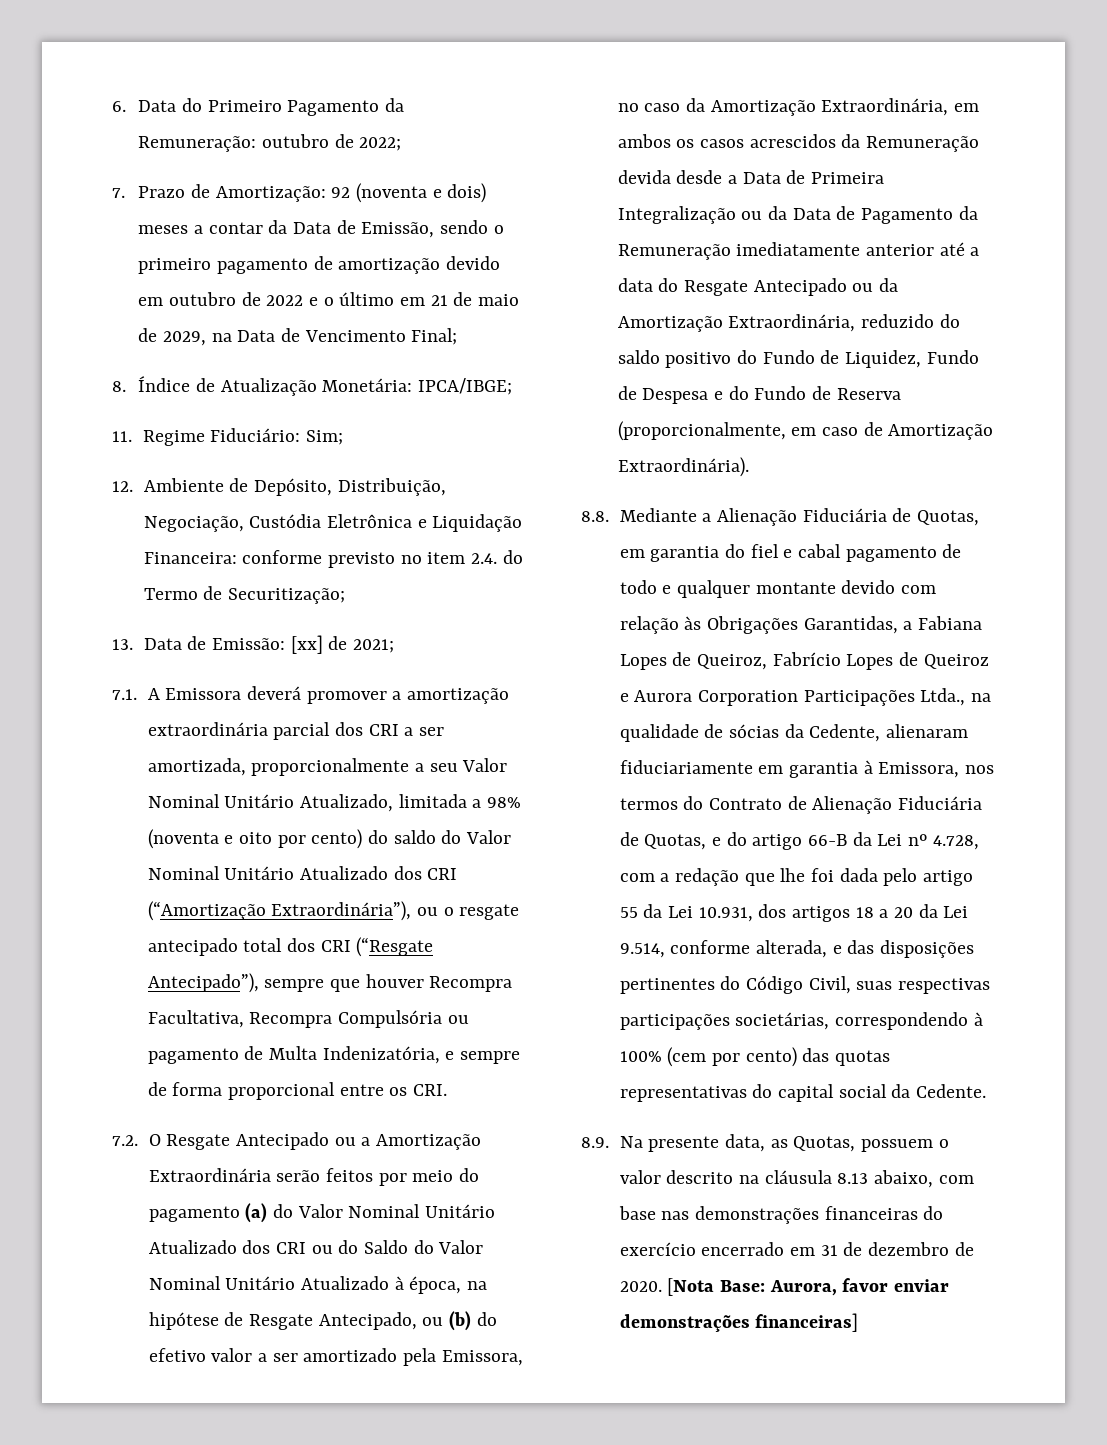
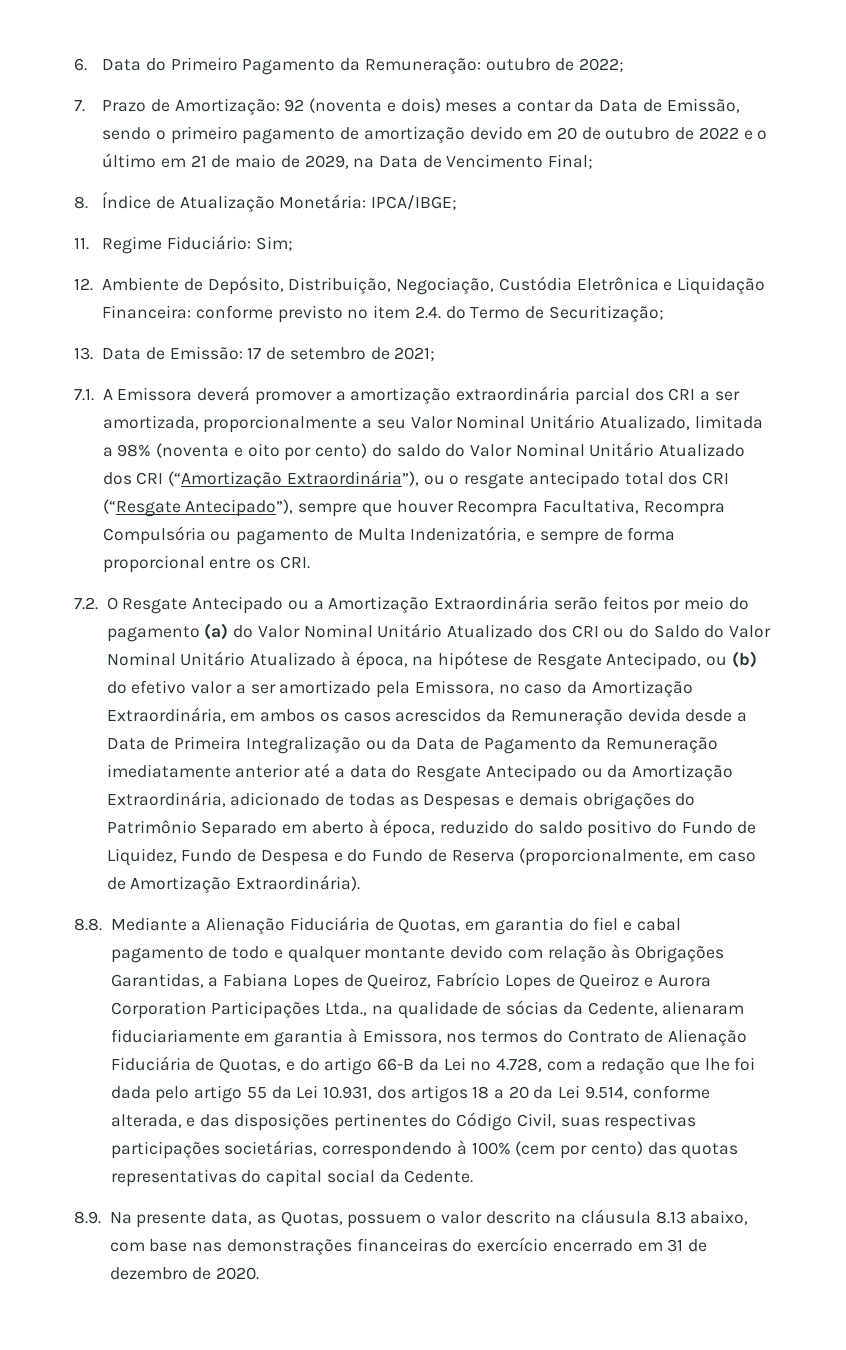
(164, 301) none -> [556,127,601,140] 20 de
[290,635,323,654] [xx] -> [247,347,366,360] 17 de setembro
(856, 323) none -> [230,792,696,810] [106,819,436,838] adicionado de todas as Despesas e demais obrigações do Patrimônio Separado em aberto à época,
[667,1278,949,1296] [619,1313,859,1332] [Nota Base: Aurora, favor enviar demonstrações financeiras] -> (260, 1273) none

